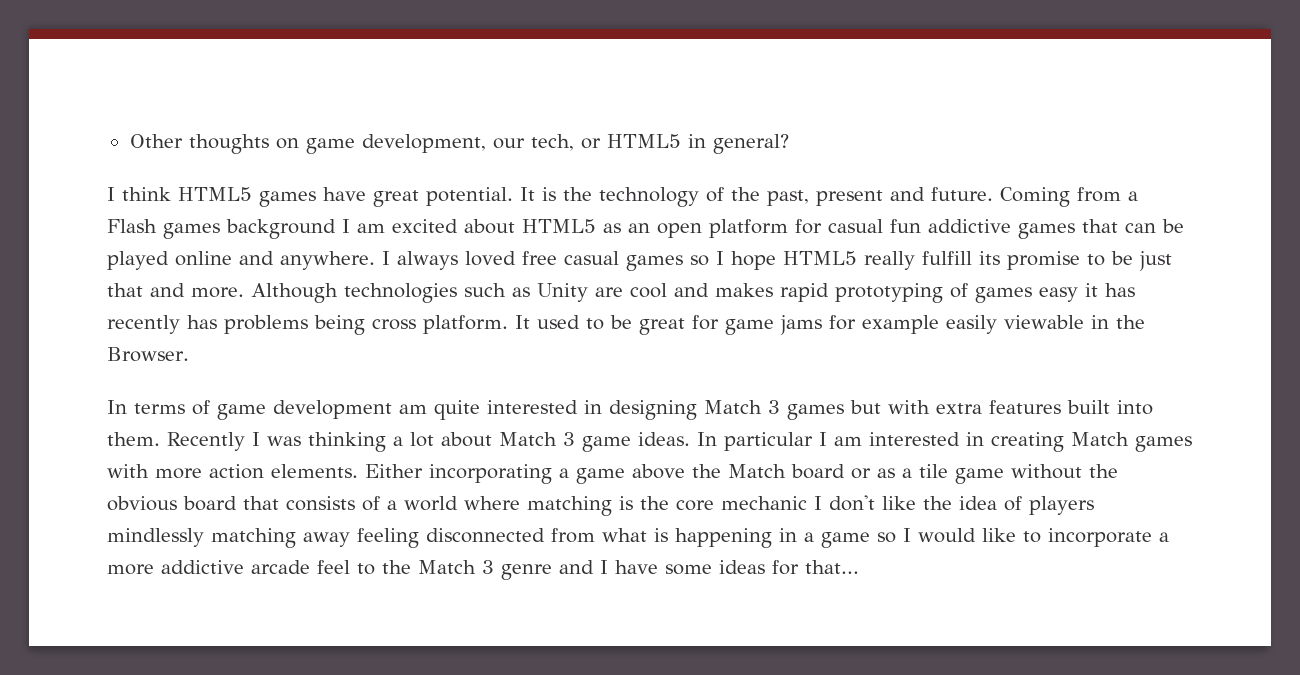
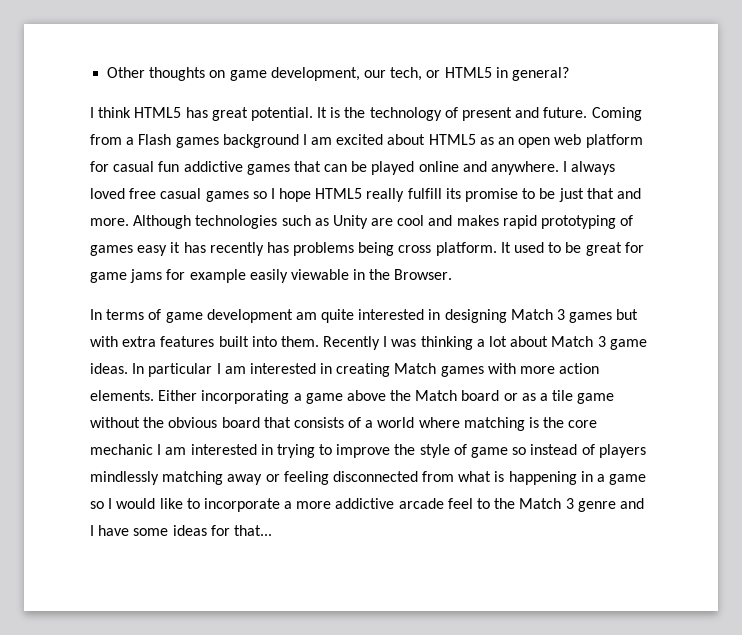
[259,187,366,207] games have -> [185,107,208,118] has
[731,187,809,206] the past, -> (458, 112) none
(702, 230) none -> [554,134,582,145] web
[829,495,997,511] don't like the idea -> [165,444,578,458] am interested in trying to improve the style of game so instead
(350, 539) none -> [265,474,280,482] or

